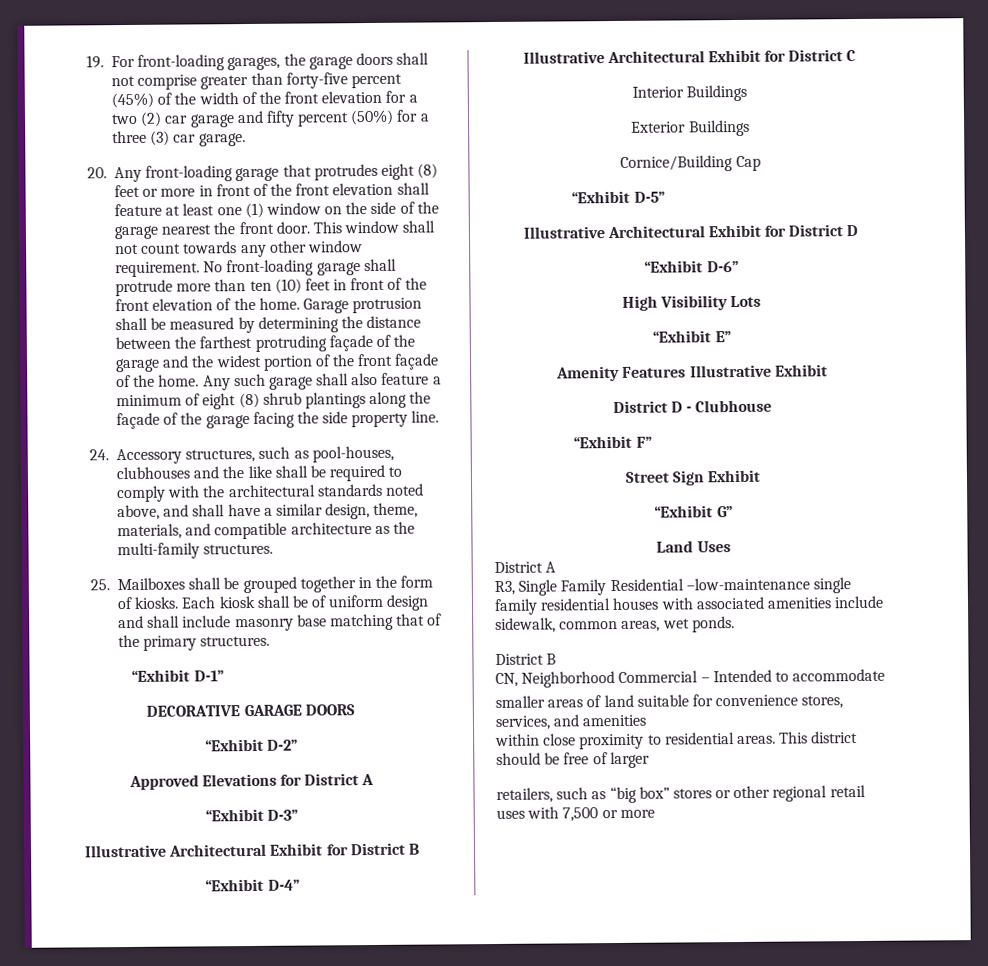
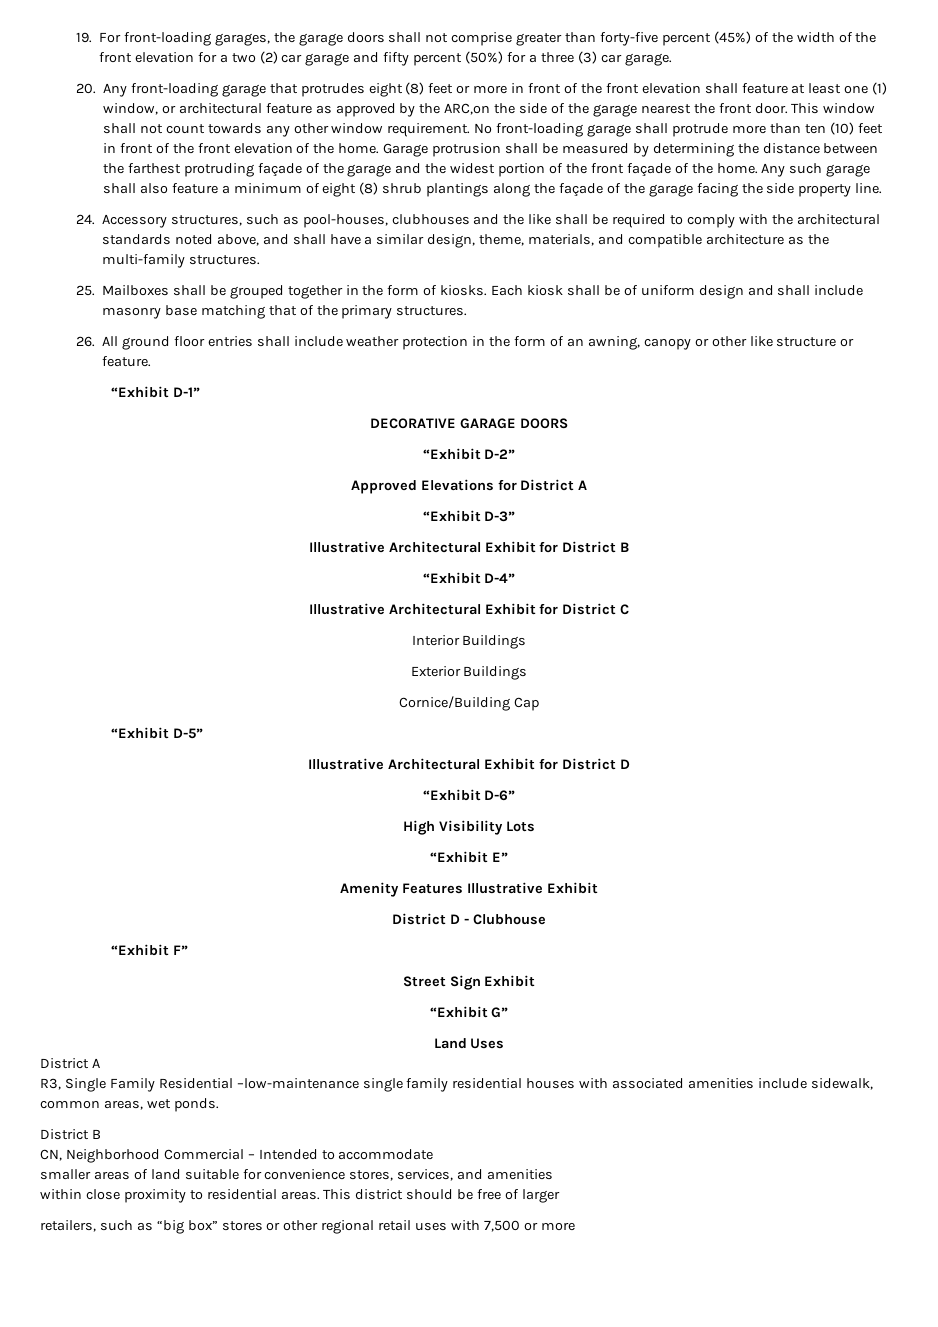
[265,202,343,215] window on -> [102,103,491,117] window, or architectural feature as approved by the ARC,on
(271, 641) none -> [75,336,855,350] [101,356,151,367] // 26. All ground floor entries shall include weather protection in the form of an awning, canopy or other like structure or feature.

